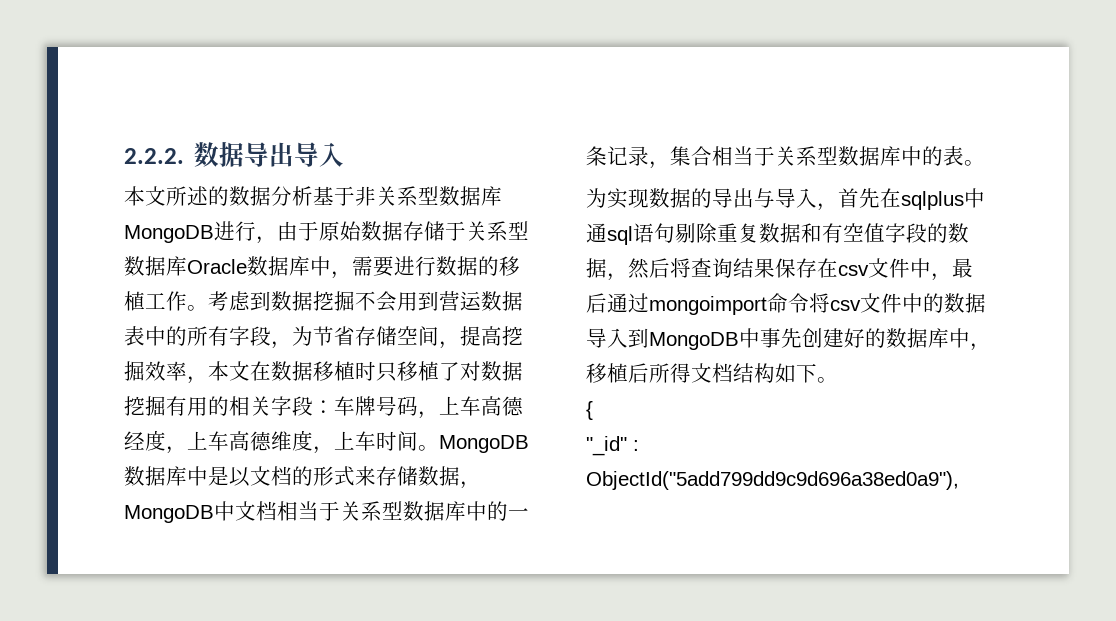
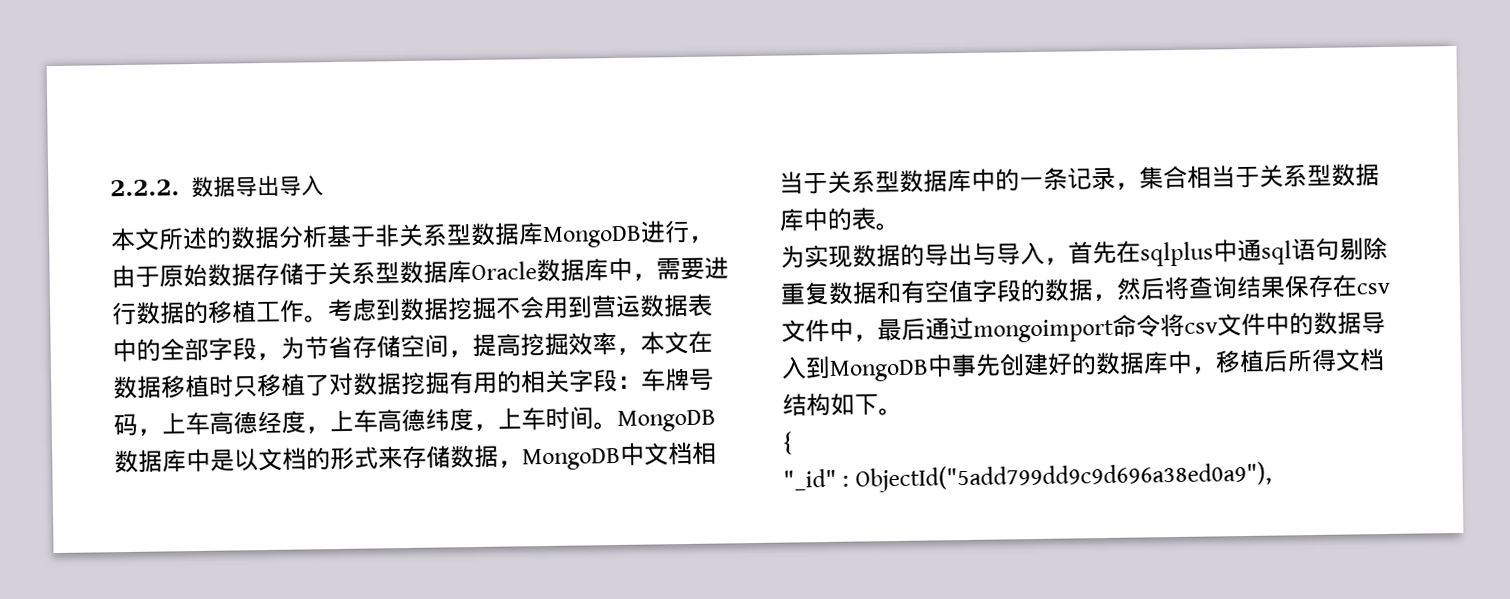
[187,326,229,346] 所有 -> [160,337,209,362] 全部
[271,431,292,451] 维 -> [425,408,450,432] 纬

